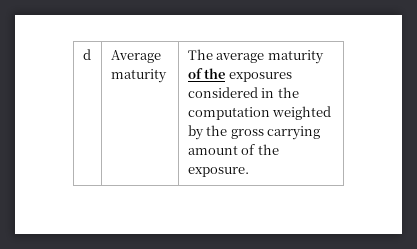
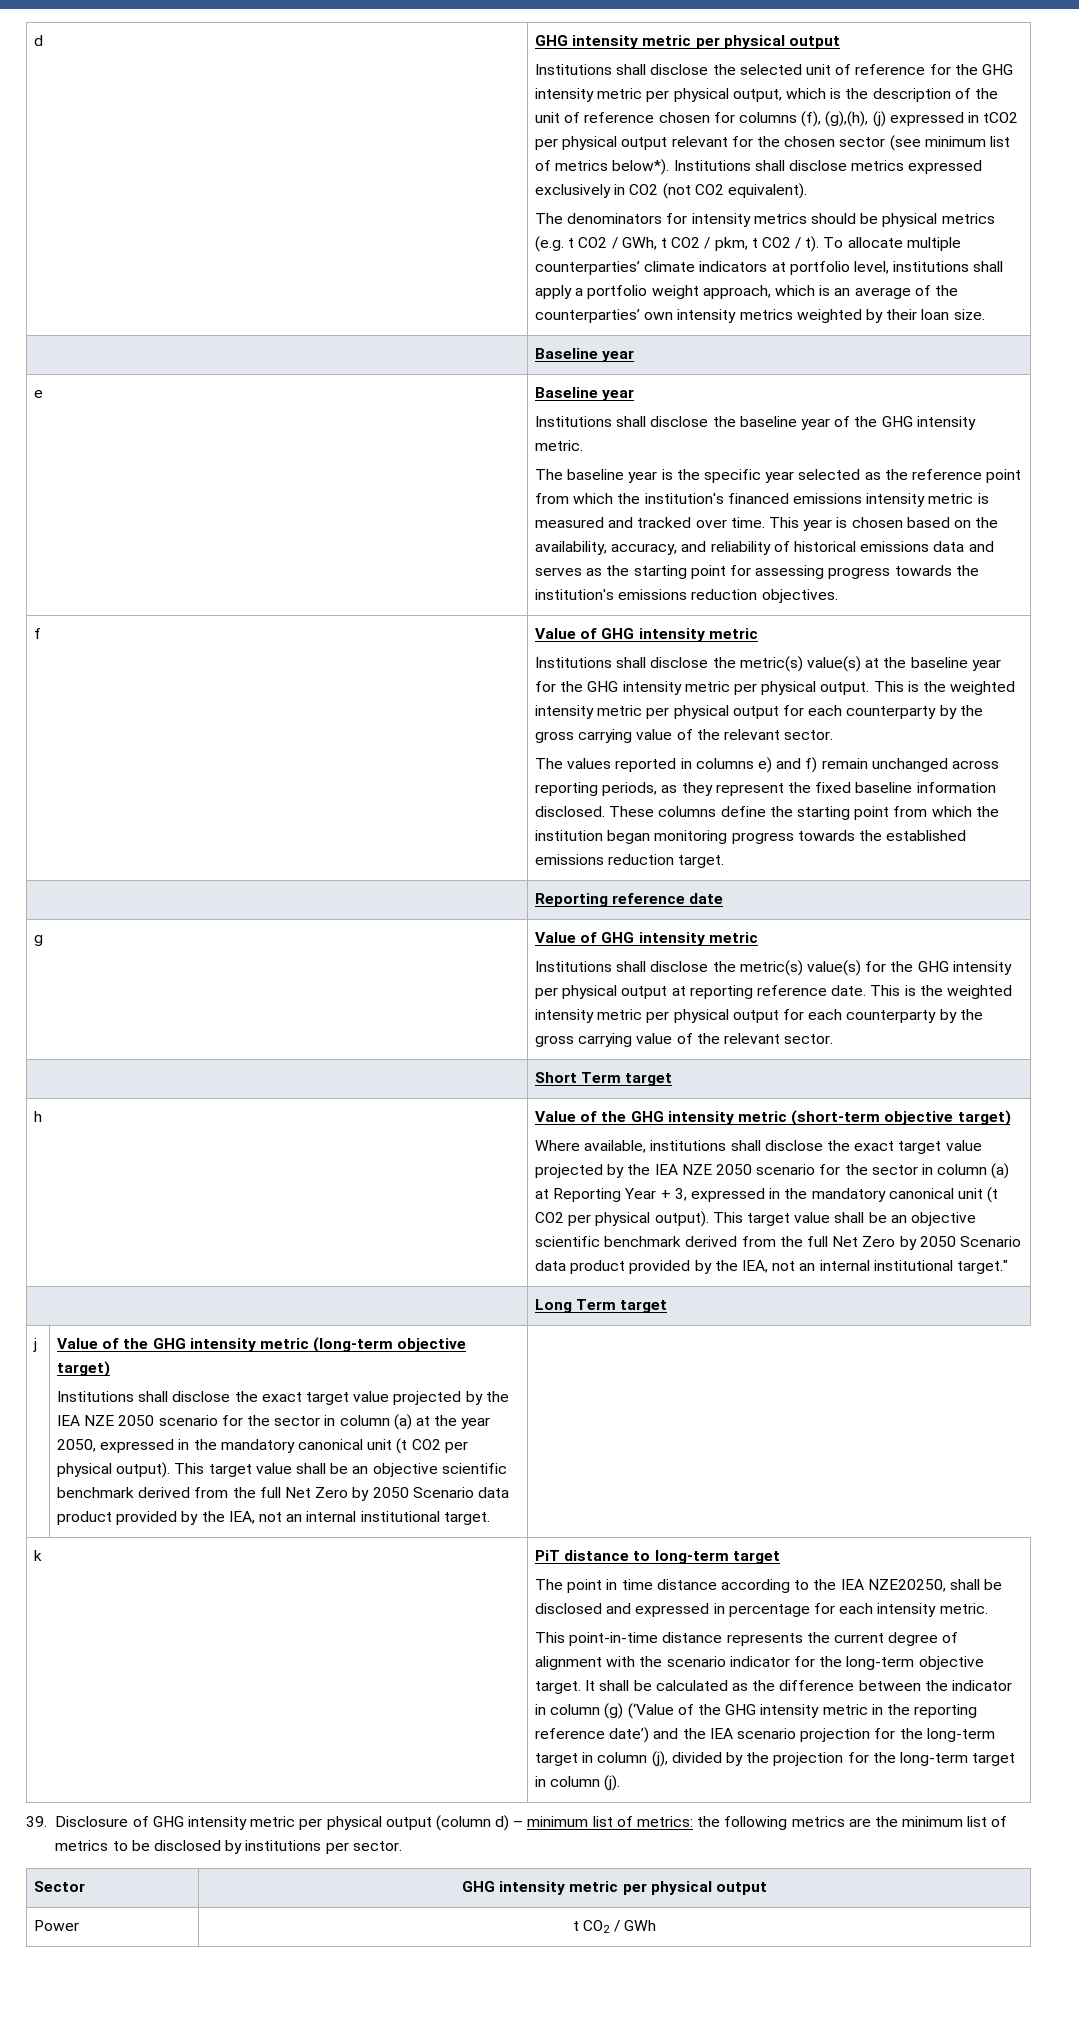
[110,50,161,63] [110,69,167,83] [187,49,324,64] [187,68,292,82] [187,87,299,98] [187,106,332,120] [187,125,321,140] [187,144,279,155] [187,167,249,177] Average maturity | The average maturity of the exposures considered in the computation weighted by the gross carrying amount of the exposure. -> [535,35,840,49] [535,64,1013,75] [535,88,998,102] [535,111,1019,127] [535,135,1010,151] [535,159,983,175] [535,183,807,199] [535,213,995,227] [535,236,961,252] [535,261,1004,275] [535,285,958,299] [535,309,985,323] [535,348,635,362] [34,390,44,398] [535,387,635,401] [535,416,976,430] [535,440,584,451] [535,469,1022,483] [535,493,989,507] [535,517,999,531] [535,541,994,555] [535,565,979,579] [535,589,838,603] [34,628,42,639] [535,628,758,642] [535,656,1001,672] [535,681,1016,695] [535,705,983,719] [535,729,834,743] [535,757,999,773] [535,782,996,796] [535,806,999,820] [535,830,967,844] [535,854,725,868] [535,893,724,907] [34,935,44,946] [535,932,758,946] [535,960,1012,976] [535,985,1012,999] [535,1009,983,1023] [535,1033,834,1047] [535,1072,673,1086] [34,1111,43,1122] [535,1110,1011,1126] [535,1140,982,1154] [535,1163,1010,1179] [535,1187,999,1203] [535,1211,976,1227] [535,1236,1021,1250] [535,1260,1008,1274] [535,1299,668,1313] [33,1338,38,1352] [57,1337,467,1353] [57,1361,111,1377] [57,1391,509,1405] [57,1414,491,1430] [57,1438,468,1454] [57,1462,507,1478] [57,1487,509,1501] [57,1511,490,1525] [34,1550,43,1561] [535,1550,780,1564] [535,1579,1003,1593] [535,1603,988,1617] [535,1632,959,1646] [535,1656,984,1670] [535,1680,1012,1694] [535,1703,978,1719] [535,1727,995,1743] [535,1751,1016,1767] [535,1775,621,1791] [26,1815,1008,1831] [55,1840,402,1854] [34,1881,86,1892] [462,1881,767,1895] [34,1920,80,1931] [573,1920,656,1933] GHG intensity metric per physical output // Institutions shall disclose the selected unit of reference for the GHG intensity metric per physical output, which is the description of the unit of reference chosen for columns (f), (g),(h), (j) expressed in tCO2 per physical output relevant for the chosen sector (see minimum list of metrics below*). Institutions shall disclose metrics expressed exclusively in CO2 (not CO2 equivalent). // The denominators for intensity metrics should be physical metrics (e.g. t CO2 / GWh, t CO2 / pkm, t CO2 / t). To allocate multiple counterparties’ climate indicators at portfolio level, institutions shall apply a portfolio weight approach, which is an average of the counterparties’ own intensity metrics weighted by their loan size. // | Baseline year // e | Baseline year // Institutions shall disclose the baseline year of the GHG intensity metric. // The baseline year is the specific year selected as the reference point from which the institution's financed emissions intensity metric is measured and tracked over time. This year is chosen based on the availability, accuracy, and reliability of historical emissions data and serves as the starting point for assessing progress towards the institution's emissions reduction objectives. // f | Value of GHG intensity metric // Institutions shall disclose the metric(s) value(s) at the baseline year for the GHG intensity metric per physical output. This is the weighted intensity metric per physical output for each counterparty by the gross carrying value of the relevant sector. // The values reported in columns e) and f) remain unchanged across reporting periods, as they represent the fixed baseline information disclosed. These columns define the starting point from which the institution began monitoring progress towards the established emissions reduction target. // | Reporting reference date // g | Value of GHG intensity metric // Institutions shall disclose the metric(s) value(s) for the GHG intensity per physical output at reporting reference date. This is the weighted intensity metric per physical output for each counterparty by the gross carrying value of the relevant sector. // | Short Term target // h | Value of the GHG intensity metric (short-term objective target) // Where available, institutions shall disclose the exact target value projected by the IEA NZE 2050 scenario for the sector in column (a) at Reporting Year + 3, expressed in the mandatory canonical unit (t CO2 per physical output). This target value shall be an objective scientific benchmark derived from the full Net Zero by 2050 Scenario data product provided by the IEA, not an internal institutional target." // | Long Term target // j | Value of the GHG intensity metric (long-term objective target) // Institutions shall disclose the exact target value projected by the IEA NZE 2050 scenario for the sector in column (a) at the year 2050, expressed in the mandatory canonical unit (t CO2 per physical output). This target value shall be an objective scientific benchmark derived from the full Net Zero by 2050 Scenario data product provided by the IEA, not an internal institutional target. // k | PiT distance to long-term target // The point in time distance according to the IEA NZE20250, shall be disclosed and expressed in percentage for each intensity metric. // This point-in-time distance represents the current degree of alignment with the scenario indicator for the long-term objective target. It shall be calculated as the difference between the indicator in column (g) (‘Value of the GHG intensity metric in the reporting reference date’) and the IEA scenario projection for the long-term target in column (j), divided by the projection for the long-term target in column (j). // 39. Disclosure of GHG intensity metric per physical output (column d) – minimum list of metrics: the following metrics are the minimum list of metrics to be disclosed by institutions per sector. // Sector | GHG intensity metric per physical output // Power | t CO2 / GWh

